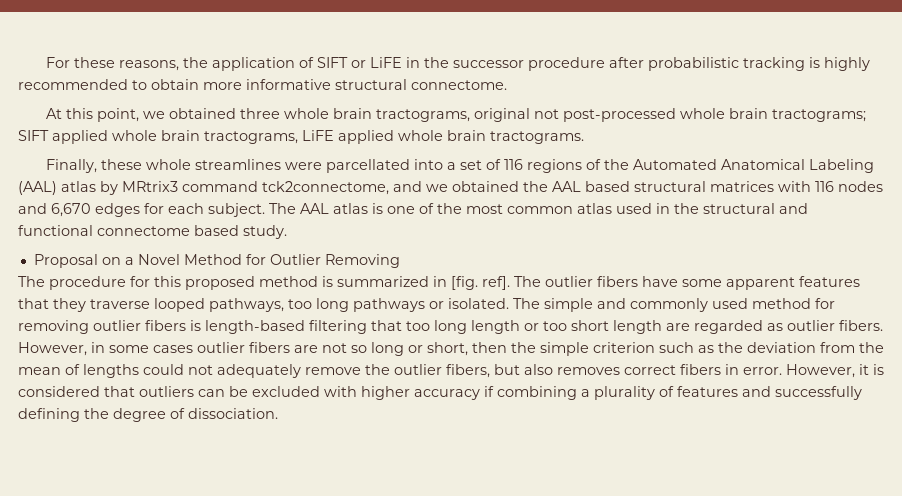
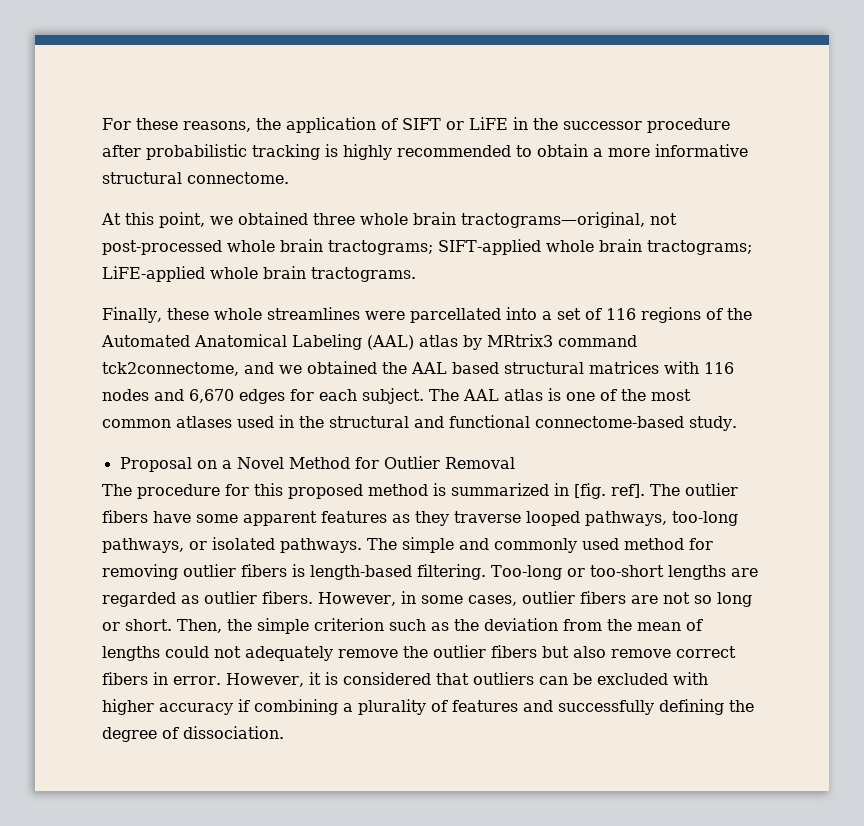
(199, 84) none -> [593,148,603,157] a
[376,108,531,122] tractograms, original -> [461,212,645,228] tractograms—original,
[18,130,394,144] SIFT applied whole brain tractograms, LiFE applied -> [438,239,752,255] [102,266,205,282] SIFT-applied whole brain tractograms; LiFE-applied
[577,203,612,214] atlas -> [176,416,232,428] atlases
[97,225,239,236] connectome based -> [535,416,684,428] connectome-based
[324,254,400,268] Removing -> [444,457,515,469] Removal
[18,298,49,309] that -> [392,514,410,523] as
[288,298,509,312] too long pathways or isolated. -> [672,511,738,526] [102,537,362,553] too-long pathways, or isolated pathways.
[309,320,662,334] filtering that too long length or too short length -> [417,564,726,580] filtering. Too-long or too-short lengths
[153,345,193,353] cases -> [467,595,517,606] cases,
[427,342,507,356] short, then -> [125,619,222,633] short. Then,
[446,364,490,378] fibers, -> [491,645,537,658] fibers
[557,367,620,375] removes -> [611,649,671,658] remove

